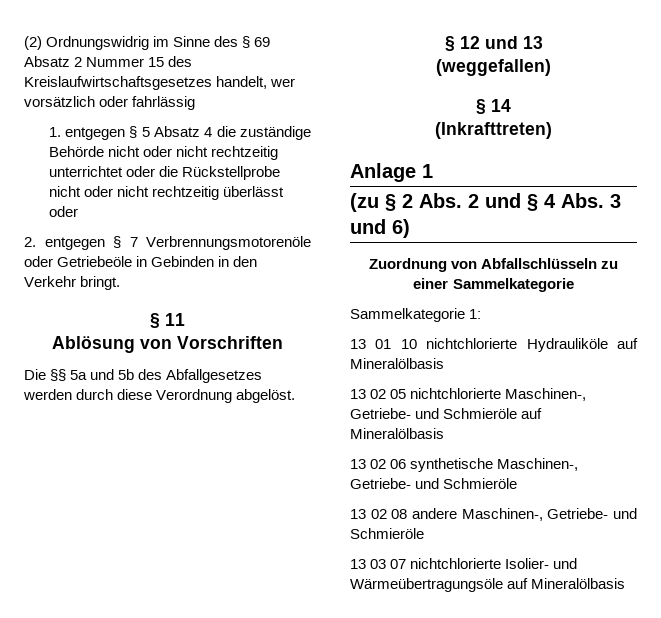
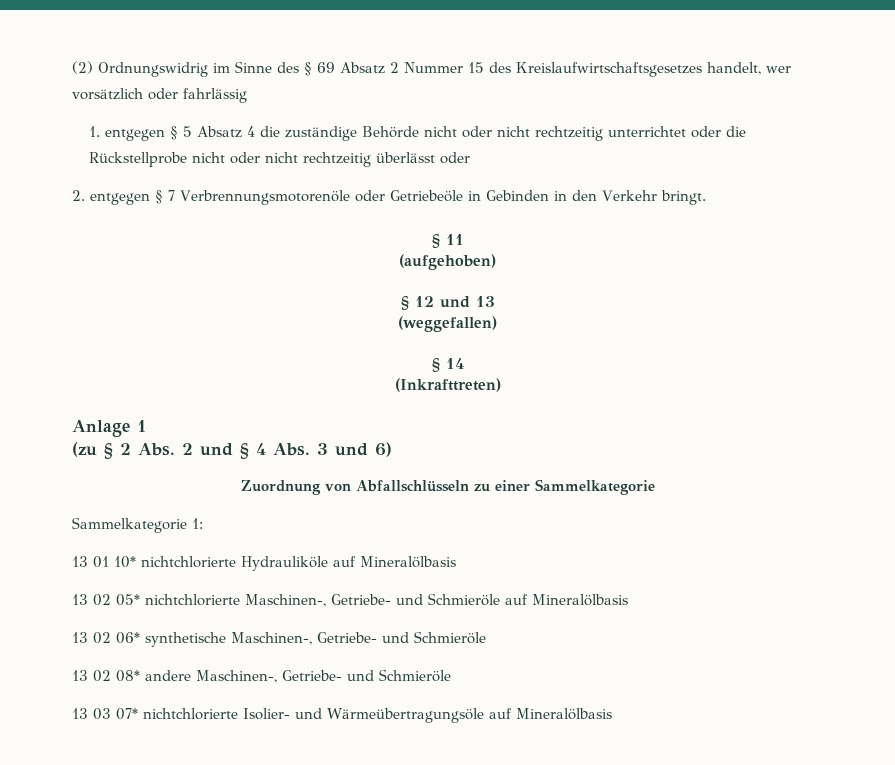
[52,336,283,353] [24,369,263,383] [23,389,296,403] Ablösung von Vorschriften // Die §§ 5a und 5b des Abfallgesetzes werden durch diese Verordnung abgelöst. -> [399,254,496,270] (aufgehoben)
[400,339,417,349] 10 -> [114,556,136,568] 10*
[390,389,407,399] 05 -> [116,594,140,606] 05*
[390,459,407,469] 06 -> [116,632,140,644] 06*
[391,509,408,519] 08 -> [116,670,140,682] 08*
[390,559,407,569] 07 -> [116,708,138,720] 07*

